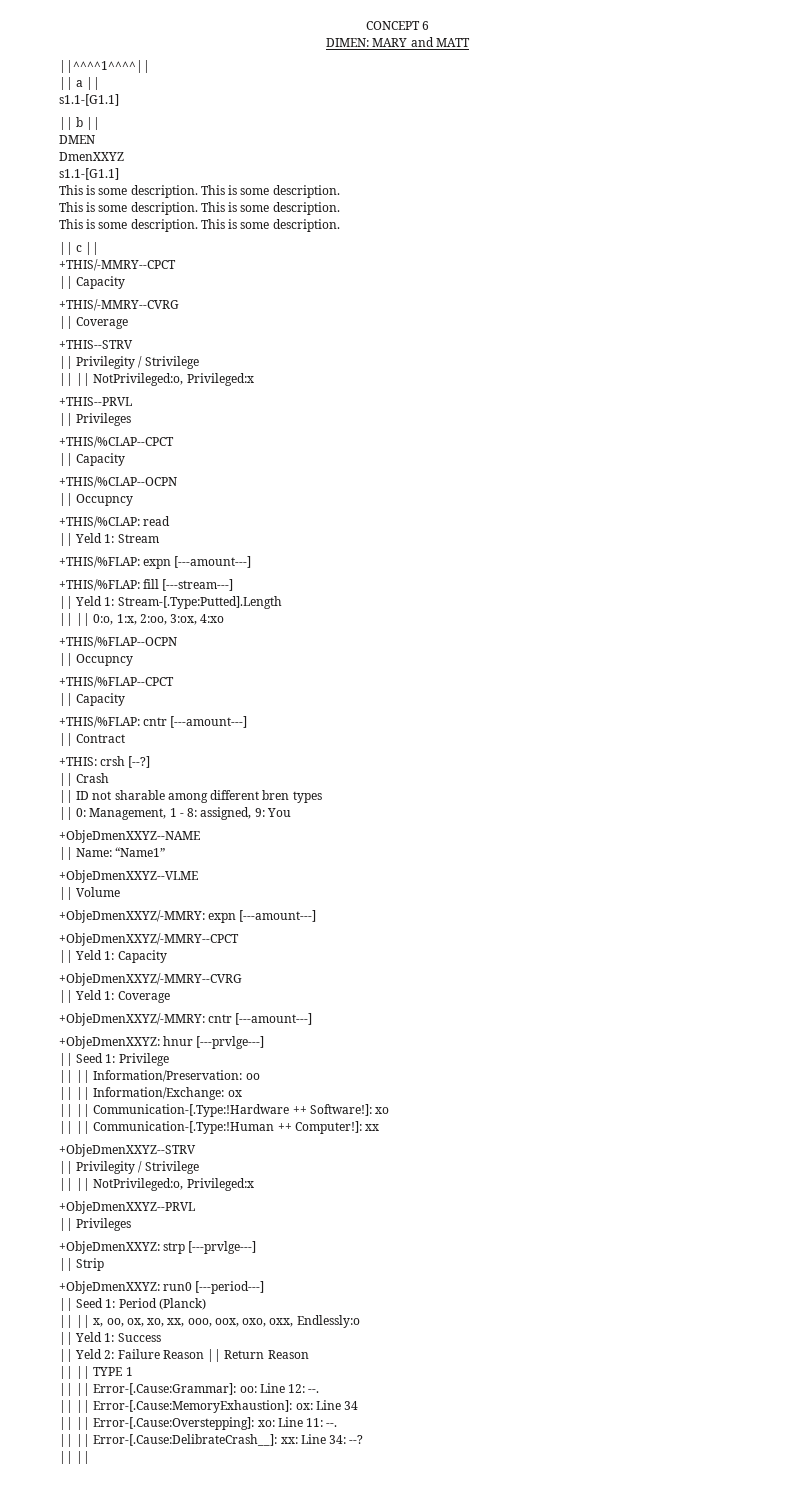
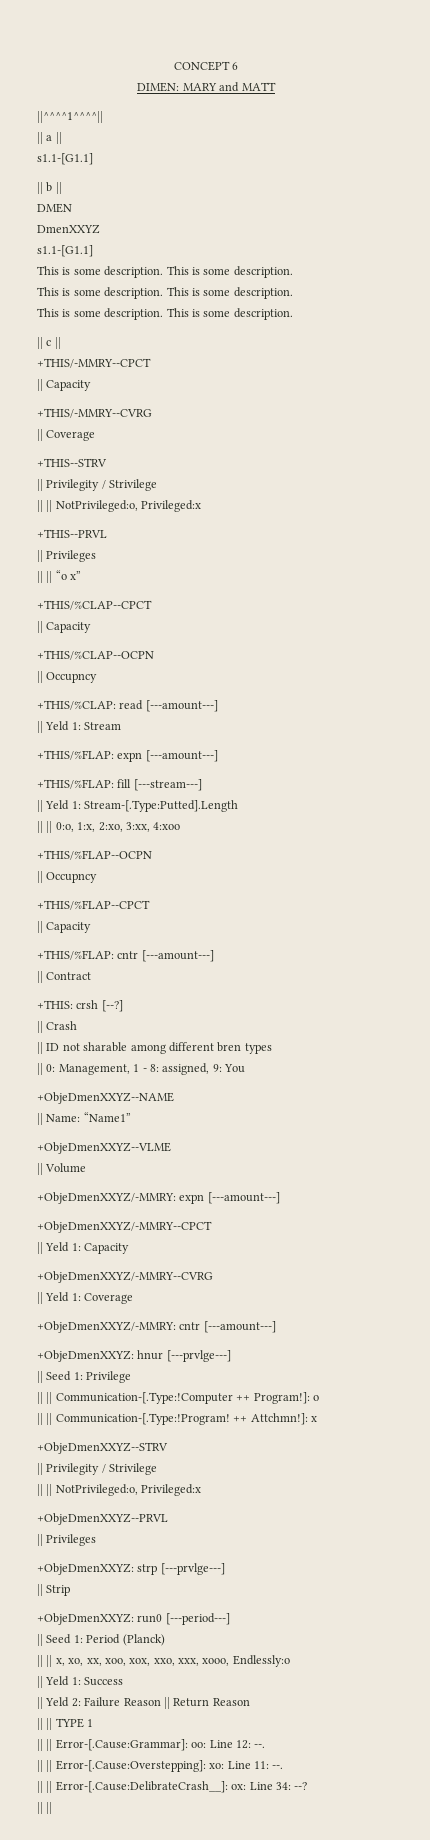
(132, 419) none -> [37,570,82,583] // || || “o x”
(171, 521) none -> [145,700,218,712] [---amount---]
[139,614,225,625] 2:oo, 3:ox, 4:xo -> [98,822,181,832] 2:xo, 3:xx, 4:xoo
[93,1070,260,1082] [59,1087,242,1100] [59,1104,390,1117] [59,1121,380,1134] Information/Preservation: oo // || || Information/Exchange: ox // || || Communication-[.Type:!Hardware ++ Software!]: xo // || || Communication-[.Type:!Human ++ Computer!]: xx -> [55,1392,319,1404] [37,1413,317,1425] Communication-[.Type:!Computer ++ Program!]: o // || || Communication-[.Type:!Program! ++ Attchmn!]: x
[106,1318,294,1327] oo, ox, xo, xx, ooo, oox, oxo, oxx, -> [68,1658,230,1666] xo, xx, xoo, xox, xxo, xxx, xooo,
[59,1400,359,1413] // || || Error-[.Cause:MemoryExhaustion]: ox: Line 34 -> (266, 1746) none
[280,1437,298,1444] xx: -> [231,1784,247,1790] ox:

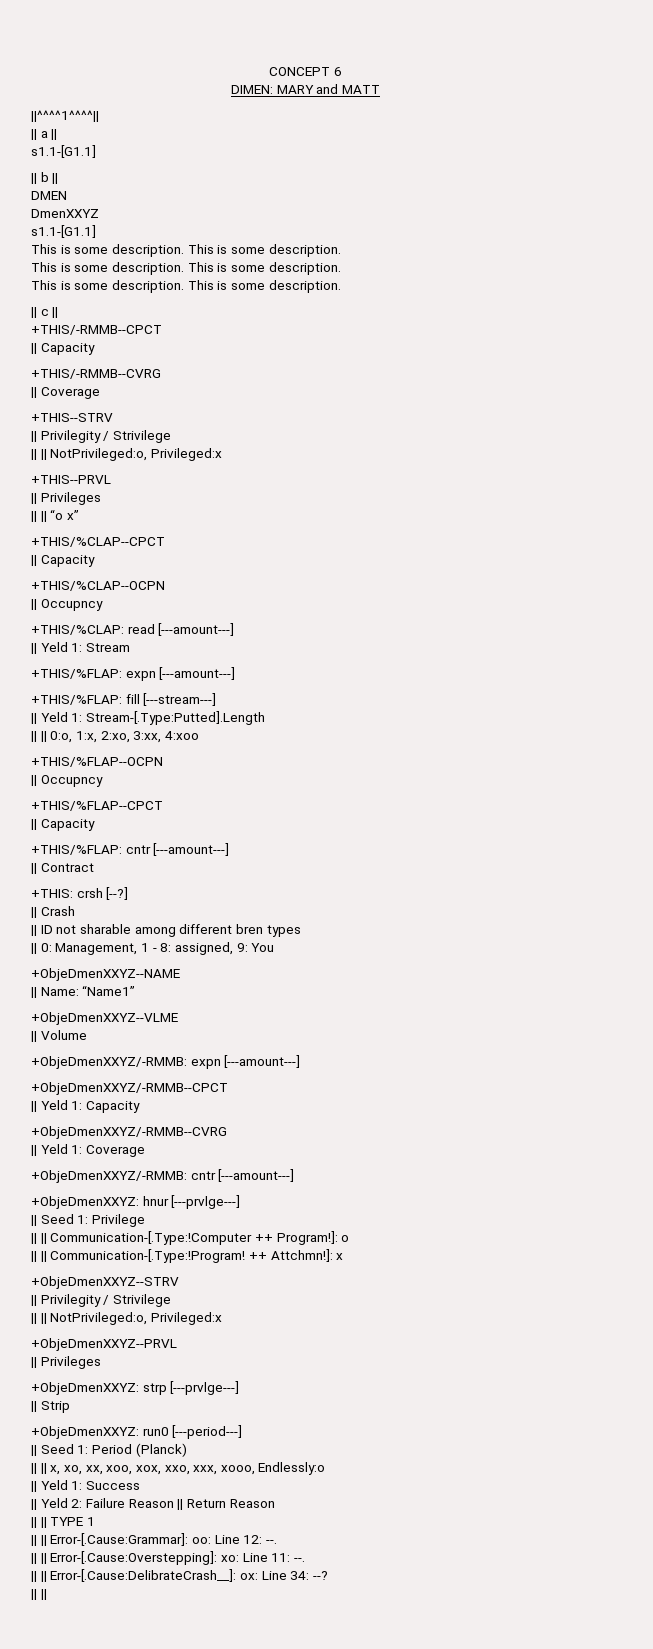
[37,358,151,368] [37,379,92,391] [37,408,152,418] +THIS/-MMRY--CPCT // || Capacity // +THIS/-MMRY--CVRG -> [31,325,162,335] [31,343,95,355] [31,369,161,379] +THIS/-RMMB--CPCT // || Capacity // +THIS/-RMMB--CVRG
[37,1192,280,1204] [37,1221,212,1233] +ObjeDmenXXYZ/-MMRY: expn [---amount---] // +ObjeDmenXXYZ/-MMRY--CPCT -> [31,1055,301,1069] [31,1082,228,1095] +ObjeDmenXXYZ/-RMMB: expn [---amount---] // +ObjeDmenXXYZ/-RMMB--CPCT
[37,1271,213,1283] +ObjeDmenXXYZ/-MMRY--CVRG -> [31,1126,227,1139] +ObjeDmenXXYZ/-RMMB--CVRG
[37,1321,176,1333] +ObjeDmenXXYZ/-MMRY: -> [31,1170,187,1183] +ObjeDmenXXYZ/-RMMB:

